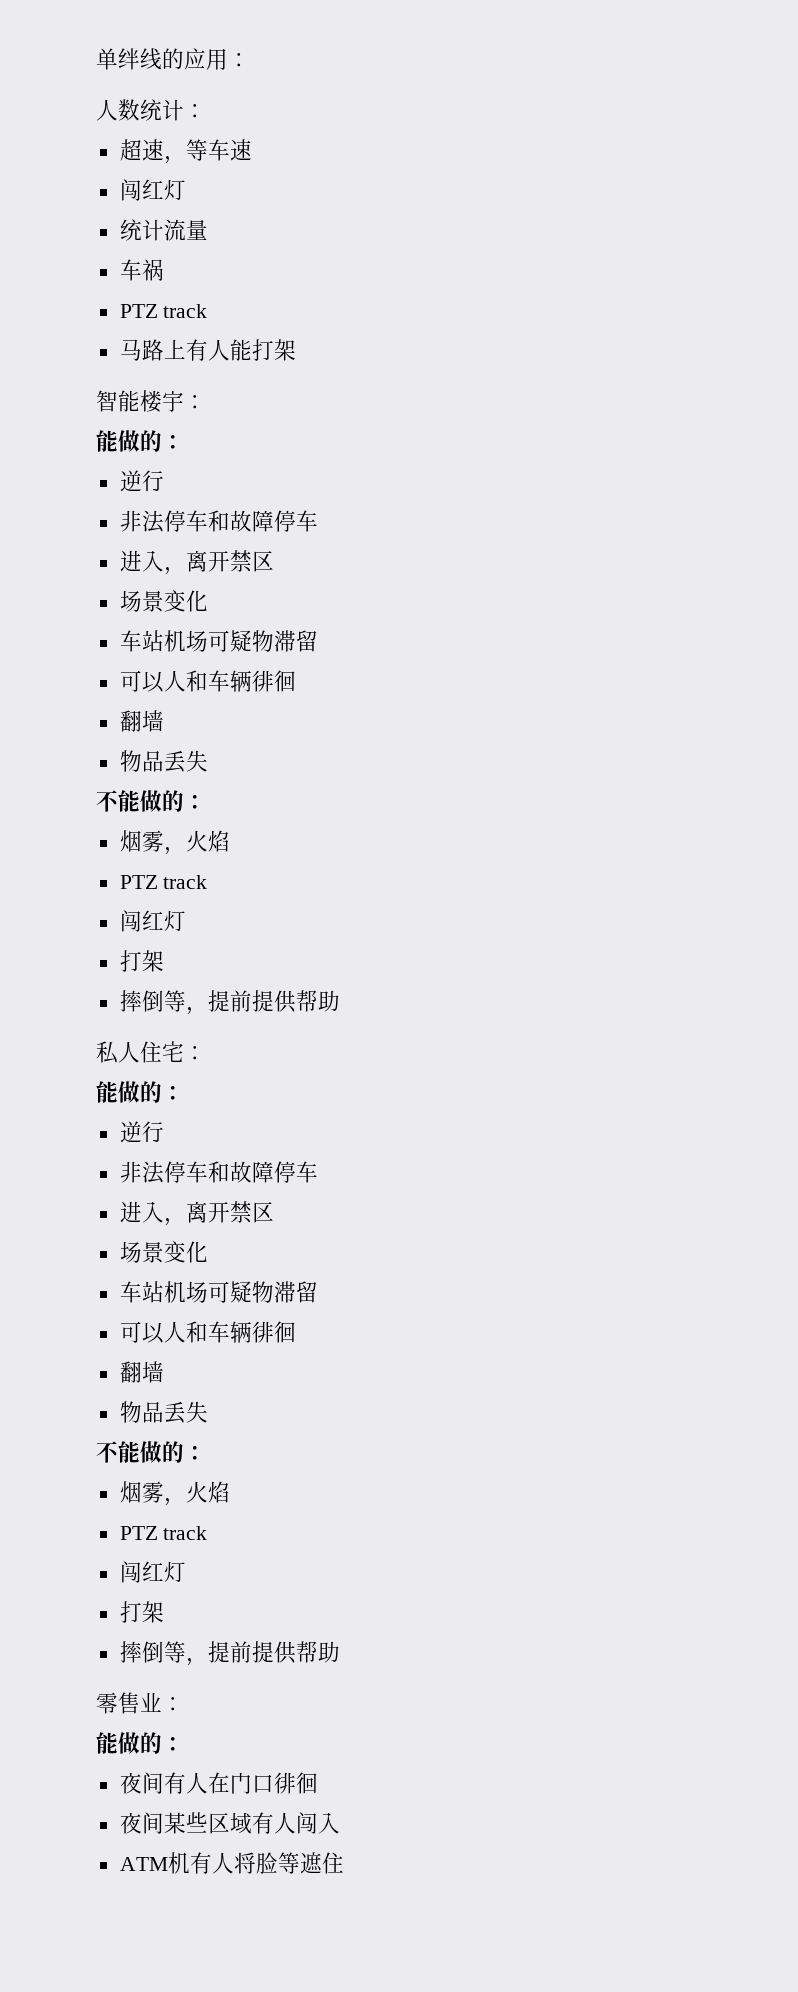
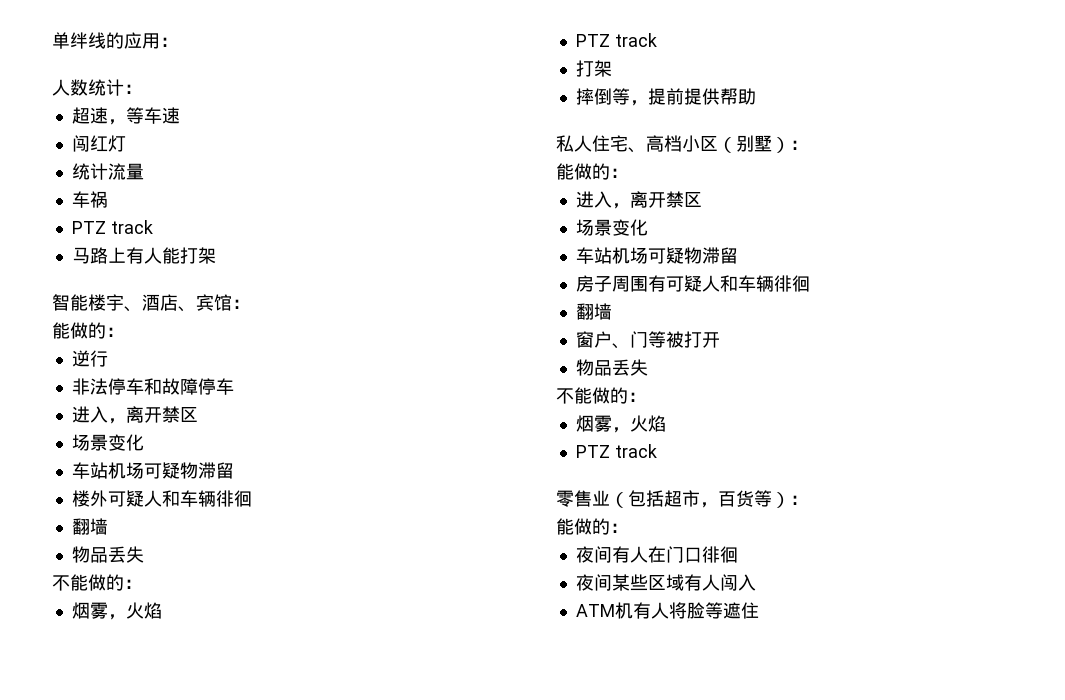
(184, 401) none -> [124,294,232,312] 、酒店、宾馆
[119,670,164,693] 可以 -> [71,490,144,507] 楼外可疑
[119,910,186,932] // 闯红灯 -> (657, 40) none
[184,1046,206,1060] [96,1081,184,1103] [119,1121,164,1143] [119,1161,318,1184] ： // 能做的： // 逆行 // 非法停车和故障停车 -> [628,135,808,153] [556,163,628,180] 、高档小区（别墅）： // 能做的：
[119,1321,296,1344] [119,1361,164,1383] [119,1401,208,1424] [96,1441,206,1463] [119,1481,230,1506] [119,1526,208,1540] [119,1561,186,1583] [119,1601,164,1623] [119,1641,340,1666] [96,1692,162,1714] 可以人和车辆徘徊 // 翻墙 // 物品丢失 // 不能做的： // 烟雾，火焰 // PTZ track // 闯红灯 // 打架 // 摔倒等，提前提供帮助 // 零售业 -> [575,275,810,292] [575,303,612,320] [575,331,720,349] [575,359,648,376] [556,387,646,404] [575,415,666,433] [575,444,657,458] [556,490,790,508] 房子周围有可疑人和车辆徘徊 // 翻墙 // 窗户、门等被打开 // 物品丢失 // 不能做的： // 烟雾，火焰 // PTZ track // 零售业（包括超市，百货等）

